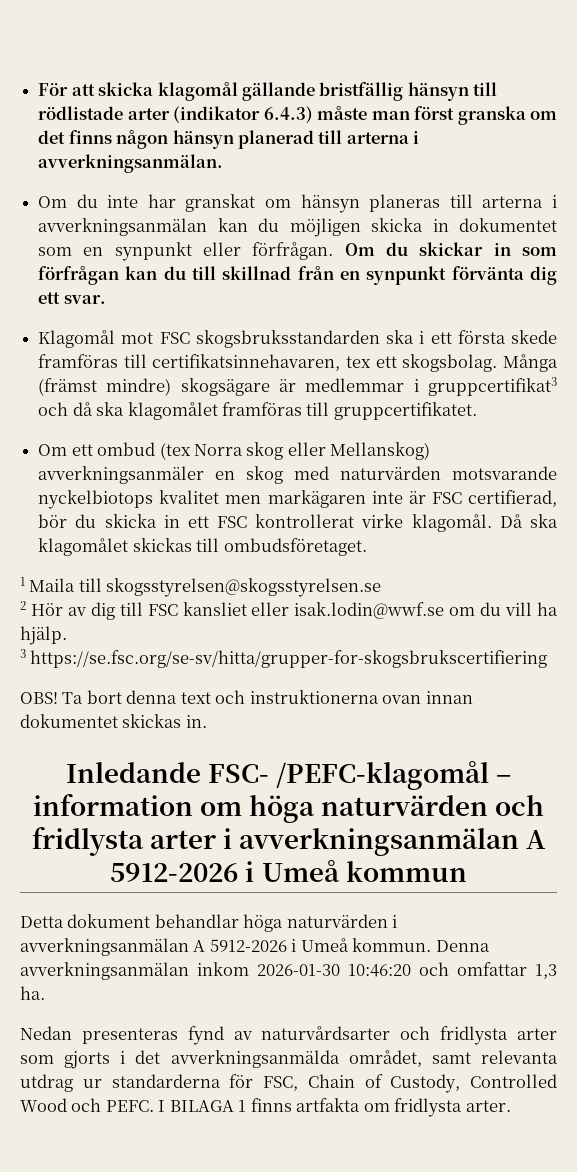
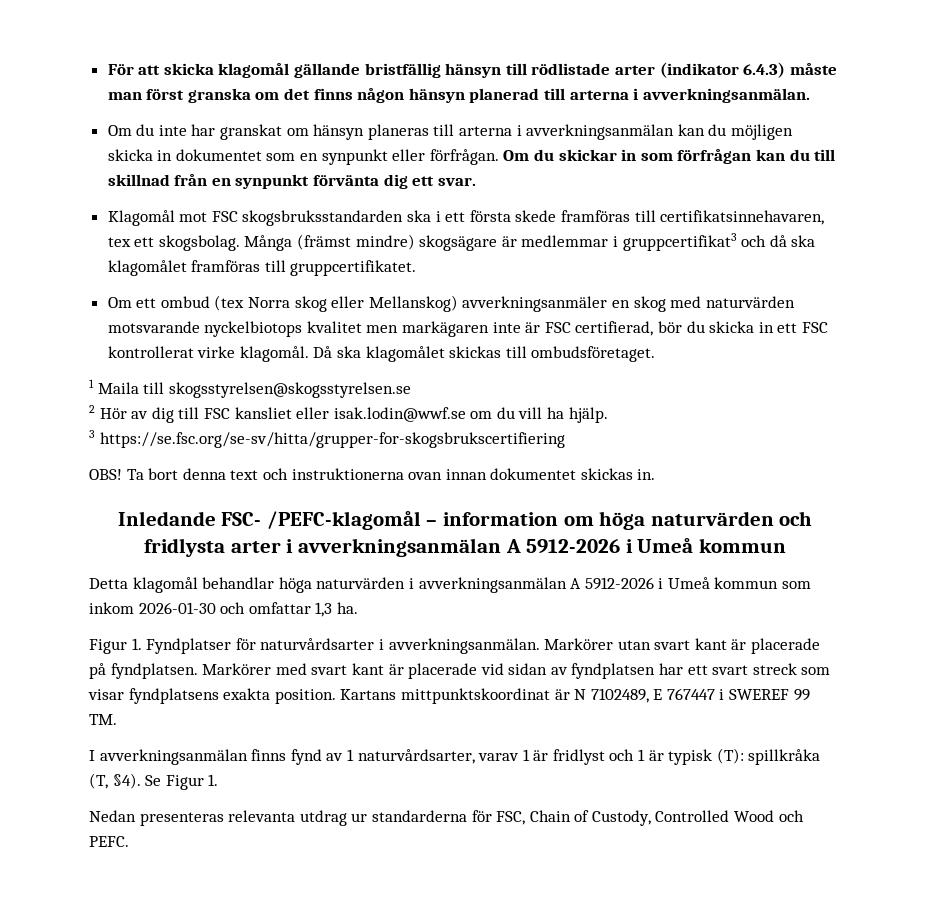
[67,914,151,928] dokument -> [132,577,198,593] klagomål
[352,938,490,952] [20,962,189,980] kommun. Denna avverkningsanmälan -> [714,577,812,589] kommun som
[348,964,411,977] 10:46:20 -> (216, 608) none
[20,1026,557,1045] [20,1050,471,1069] Nedan presenteras fynd av naturvårdsarter och fridlysta arter som gjorts i det avverkningsanmälda området, samt -> [89,638,821,654] [89,663,831,679] [88,688,810,704] [89,714,117,725] [89,748,821,765] [89,773,219,790] [89,810,224,826] Figur 1. Fyndplatser för naturvårdsarter i avverkningsanmälan. Markörer utan svart kant är placerade på fyndplatsen. Markörer med svart kant är placerade vid sidan av fyndplatsen har ett svart streck som visar fyndplatsens exakta position. Kartans mittpunktskoordinat är N 7102489, E 767447 i SWEREF 99 TM. // I avverkningsanmälan finns fynd av 1 naturvårdsarter, varav 1 är fridlyst och 1 är typisk (T): spillkråka (T, §4). Se Figur 1. // Nedan presenteras
[158,1098,511,1117] I BILAGA 1 finns artfakta om fridlysta arter. -> (129, 841) none

